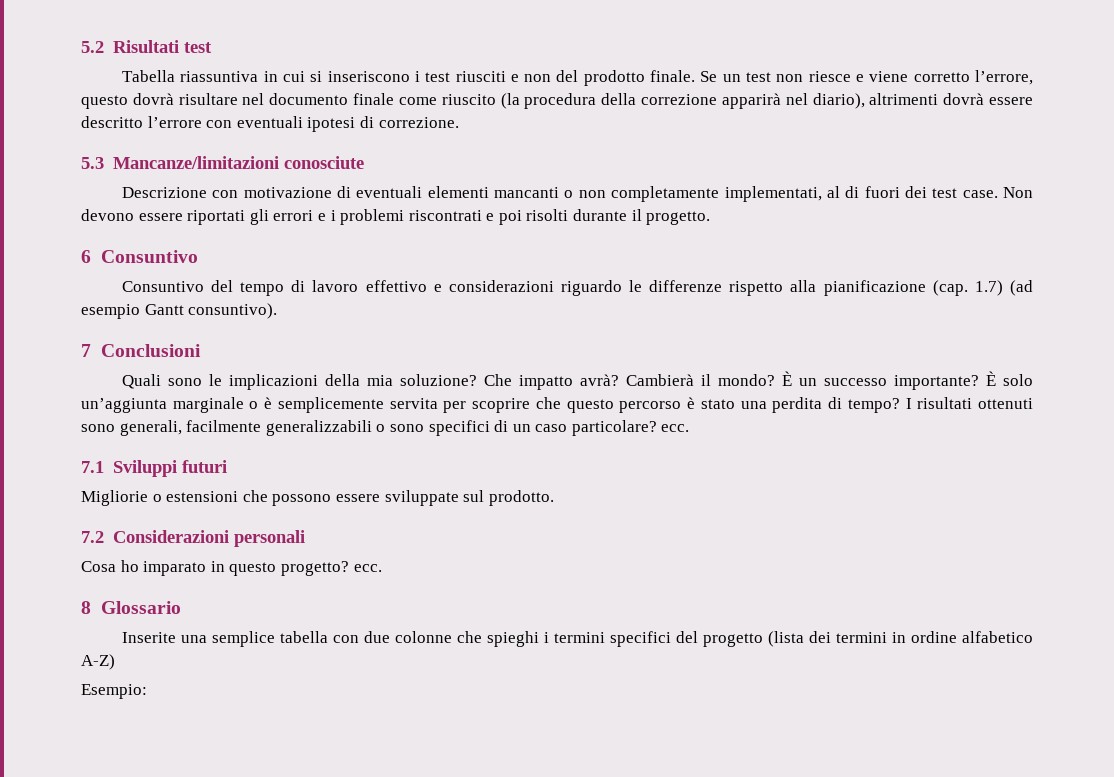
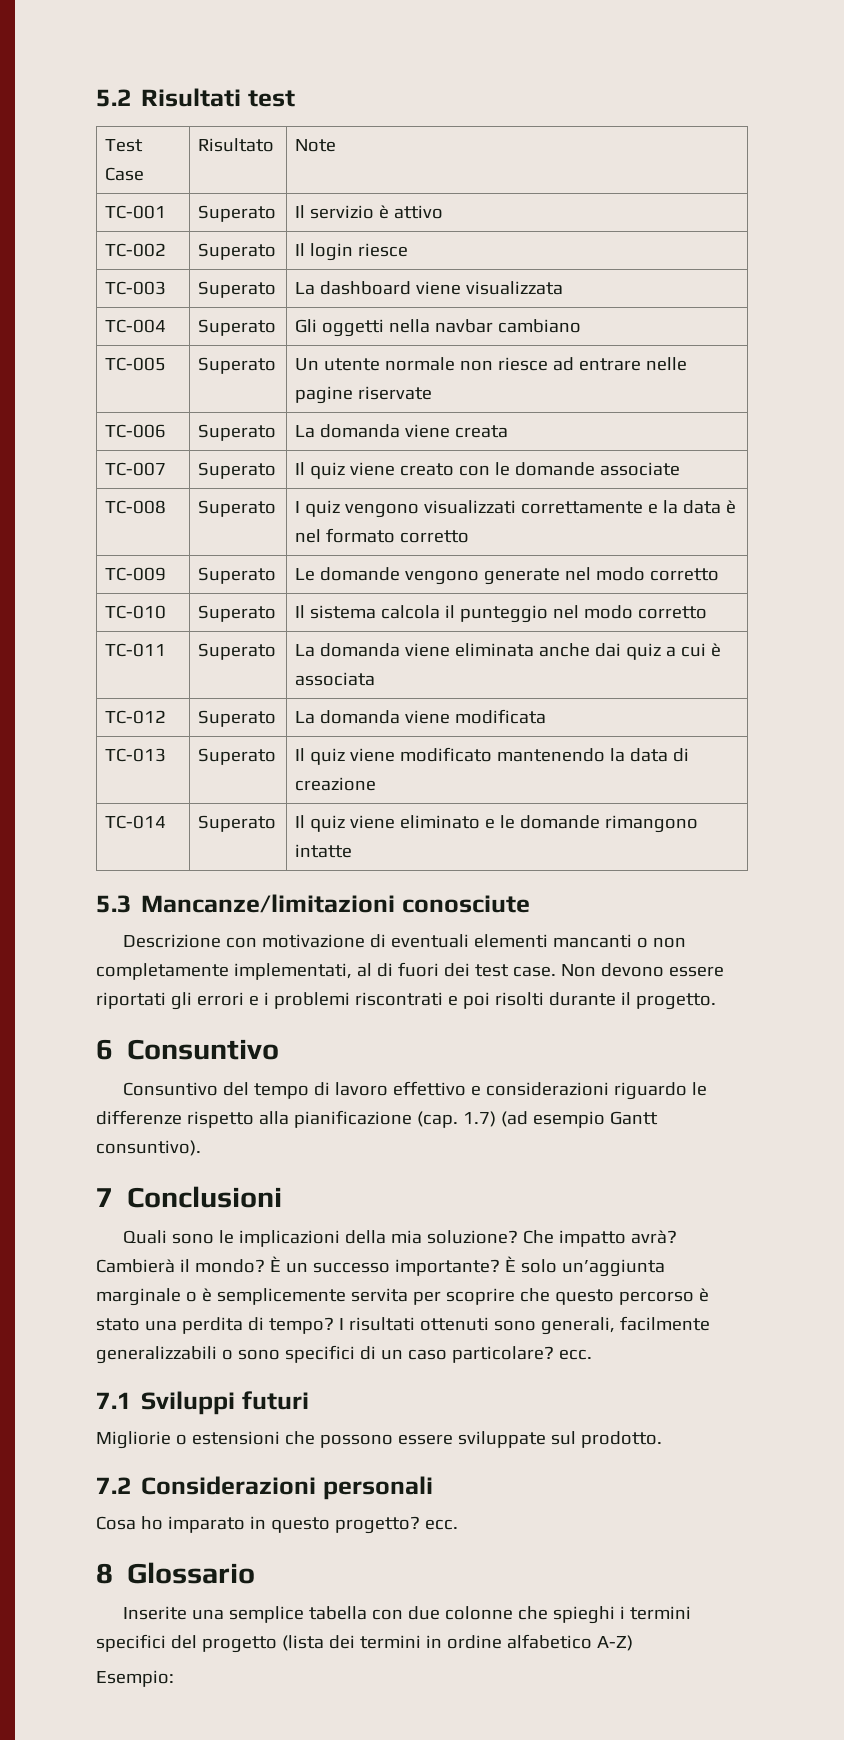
[121,70,1034,86] [81,93,1034,109] [81,116,459,132] // Tabella riassuntiva in cui si inseriscono i test riusciti e non del prodotto finale. Se un test non riesce e viene corretto l’errore, questo dovrà risultare nel documento finale come riuscito (la procedura della correzione apparirà nel diario), altrimenti dovrà essere descritto l’errore con eventuali ipotesi di correzione. -> [105,139,144,152] [105,167,145,181] [198,138,275,152] [295,139,337,152] [105,205,167,219] [198,205,277,222] [295,205,444,219] [105,243,167,257] [198,243,277,260] [295,243,409,261] [105,281,167,295] [198,281,277,298] [295,281,564,295] [105,319,167,333] [198,319,277,336] [295,319,582,337] [105,357,167,371] [198,357,277,374] [295,357,688,371] [295,386,433,404] [105,424,167,438] [198,424,277,441] [295,424,509,438] [105,462,167,476] [198,462,277,479] [295,462,681,479] [105,500,167,514] [198,500,277,517] [295,500,737,518] [295,528,470,543] [105,567,167,581] [198,567,277,584] [295,567,720,585] [105,605,167,619] [198,605,277,622] [295,605,708,623] [105,643,167,657] [198,643,277,660] [295,643,722,660] [295,672,376,686] [105,710,167,724] [198,710,277,727] [295,709,547,724] [105,748,167,762] [198,748,277,765] [295,747,690,765] [295,777,377,791] [105,815,167,829] [198,815,277,832] [295,815,699,833] [295,844,353,858] // Test Case | Risultato | Note // TC-001 | Superato | Il servizio è attivo // TC-002 | Superato | Il login riesce // TC-003 | Superato | La dashboard viene visualizzata // TC-004 | Superato | Gli oggetti nella navbar cambiano // TC-005 | Superato | Un utente normale non riesce ad entrare nelle pagine riservate // TC-006 | Superato | La domanda viene creata // TC-007 | Superato | Il quiz viene creato con le domande associate // TC-008 | Superato | I quiz vengono visualizzati correttamente e la data è nel formato corretto // TC-009 | Superato | Le domande vengono generate nel modo corretto // TC-010 | Superato | Il sistema calcola il punteggio nel modo corretto // TC-011 | Superato | La domanda viene eliminata anche dai quiz a cui è associata // TC-012 | Superato | La domanda viene modificata // TC-013 | Superato | Il quiz viene modificato mantenendo la data di creazione // TC-014 | Superato | Il quiz viene eliminato e le domande rimangono intatte

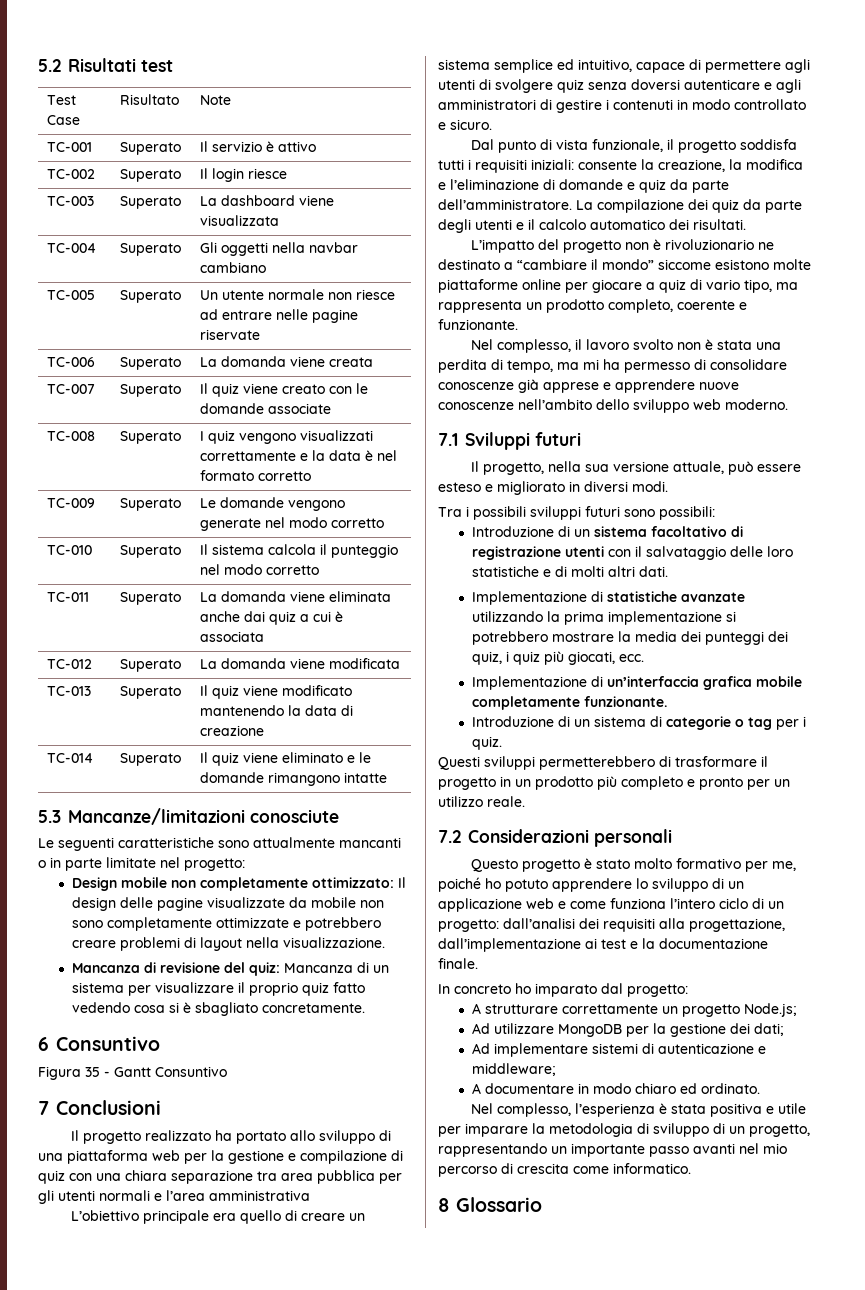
[123,934,687,948] [96,962,724,980] [96,992,716,1010] [96,1039,279,1060] [123,1081,708,1100] [96,1110,658,1128] [96,1140,201,1156] [96,1186,282,1208] [123,1230,678,1247] [96,1256,665,1277] [96,1288,709,1306] [96,1316,710,1335] [96,1345,592,1364] [96,1391,309,1415] [96,1431,662,1449] [96,1476,433,1500] [96,1516,458,1534] [96,1562,255,1584] [123,1606,692,1624] [96,1634,633,1653] [96,1670,174,1687] Descrizione con motivazione di eventuali elementi mancanti o non completamente implementati, al di fuori dei test case. Non devono essere riportati gli errori e i problemi riscontrati e poi risolti durante il progetto. // 6 Consuntivo // Consuntivo del tempo di lavoro effettivo e considerazioni riguardo le differenze rispetto alla pianificazione (cap. 1.7) (ad esempio Gantt consuntivo). // 7 Conclusioni // Quali sono le implicazioni della mia soluzione? Che impatto avrà? Cambierà il mondo? È un successo importante? È solo un’aggiunta marginale o è semplicemente servita per scoprire che questo percorso è stato una perdita di tempo? I risultati ottenuti sono generali, facilmente generalizzabili o sono specifici di un caso particolare? ecc. // 7.1 Sviluppi futuri // Migliorie o estensioni che possono essere sviluppate sul prodotto. // 7.2 Considerazioni personali // Cosa ho imparato in questo progetto? ecc. // 8 Glossario // Inserite una semplice tabella con due colonne che spieghi i termini specifici del progetto (lista dei termini in ordine alfabetico A-Z) // Esempio: -> [38,837,401,851] [38,857,245,871] [71,877,406,891] [71,897,384,911] [71,917,381,931] [71,937,385,951] [71,962,389,976] [71,982,365,996] [71,1002,365,1016] [38,1036,161,1051] [38,1066,227,1080] [38,1100,162,1115] [71,1130,392,1144] [38,1150,403,1164] [38,1170,402,1184] [38,1190,310,1204] [71,1210,366,1224] [438,59,810,73] [438,79,801,93] [438,99,806,113] [438,119,492,130] [471,139,798,153] [438,159,803,173] [438,179,729,193] [438,199,802,213] [438,219,746,233] [471,239,775,253] [438,259,811,270] [438,279,798,293] [438,299,747,313] [438,319,518,330] [471,339,782,353] [438,359,787,373] [438,379,739,393] [438,399,788,413] [438,432,581,450] [471,461,802,475] [438,481,668,495] [438,506,715,520] [471,526,743,537] [471,546,793,560] [471,566,668,577] [471,591,745,605] [471,611,736,625] [471,631,788,645] [471,651,644,665] [471,676,802,690] [471,696,667,710] [471,716,806,730] [471,736,502,750] [438,756,768,770] [438,776,790,790] [438,796,525,807] [438,829,672,847] [471,858,797,872] [438,877,744,892] [438,898,784,912] [438,918,785,932] [438,938,768,952] [438,958,478,969] [438,983,688,997] [471,1003,797,1017] [471,1023,784,1037] [471,1043,766,1057] [471,1063,556,1076] [471,1083,760,1094] [471,1103,807,1117] [438,1123,810,1137] [438,1143,787,1157] [438,1163,691,1177] [438,1197,543,1212] Le seguenti caratteristiche sono attualmente mancanti o in parte limitate nel progetto: // Design mobile non completamente ottimizzato: Il design delle pagine visualizzate da mobile non sono completamente ottimizzate e potrebbero creare problemi di layout nella visualizzazione. // Mancanza di revisione del quiz: Mancanza di un sistema per visualizzare il proprio quiz fatto vedendo cosa si è sbagliato concretamente. // 6 Consuntivo // Figura 35 - Gantt Consuntivo // 7 Conclusioni // Il progetto realizzato ha portato allo sviluppo di una piattaforma web per la gestione e compilazione di quiz con una chiara separazione tra area pubblica per gli utenti normali e l’area amministrativa // L’obiettivo principale era quello di creare un sistema semplice ed intuitivo, capace di permettere agli utenti di svolgere quiz senza doversi autenticare e agli amministratori di gestire i contenuti in modo controllato e sicuro. // Dal punto di vista funzionale, il progetto soddisfa tutti i requisiti iniziali: consente la creazione, la modifica e l’eliminazione di domande e quiz da parte dell’amministratore. La compilazione dei quiz da parte degli utenti e il calcolo automatico dei risultati. // L’impatto del progetto non è rivoluzionario ne destinato a “cambiare il mondo” siccome esistono molte piattaforme online per giocare a quiz di vario tipo, ma rappresenta un prodotto completo, coerente e funzionante. // Nel complesso, il lavoro svolto non è stata una perdita di tempo, ma mi ha permesso di consolidare conoscenze già apprese e apprendere nuove conoscenze nell’ambito dello sviluppo web moderno. // 7.1 Sviluppi futuri // Il progetto, nella sua versione attuale, può essere esteso e migliorato in diversi modi. // Tra i possibili sviluppi futuri sono possibili: // Introduzione di un sistema facoltativo di registrazione utenti con il salvataggio delle loro statistiche e di molti altri dati. // Implementazione di statistiche avanzate utilizzando la prima implementazione si potrebbero mostrare la media dei punteggi dei quiz, i quiz più giocati, ecc. // Implementazione di un’interfaccia grafica mobile completamente funzionante. // Introduzione di un sistema di categorie o tag per i quiz. // Questi sviluppi permetterebbero di trasformare il progetto in un prodotto più completo e pronto per un utilizzo reale. // 7.2 Considerazioni personali // Questo progetto è stato molto formativo per me, poiché ho potuto apprendere lo sviluppo di un applicazione web e come funziona l’intero ciclo di un progetto: dall’analisi dei requisiti alla progettazione, dall’implementazione ai test e la documentazione finale. // In concreto ho imparato dal progetto: // A strutturare correttamente un progetto Node.js; // Ad utilizzare MongoDB per la gestione dei dati; // Ad implementare sistemi di autenticazione e middleware; // A documentare in modo chiaro ed ordinato. // Nel complesso, l’esperienza è stata positiva e utile per imparare la metodologia di sviluppo di un progetto, rappresentando un importante passo avanti nel mio percorso di crescita come informatico. // 8 Glossario

